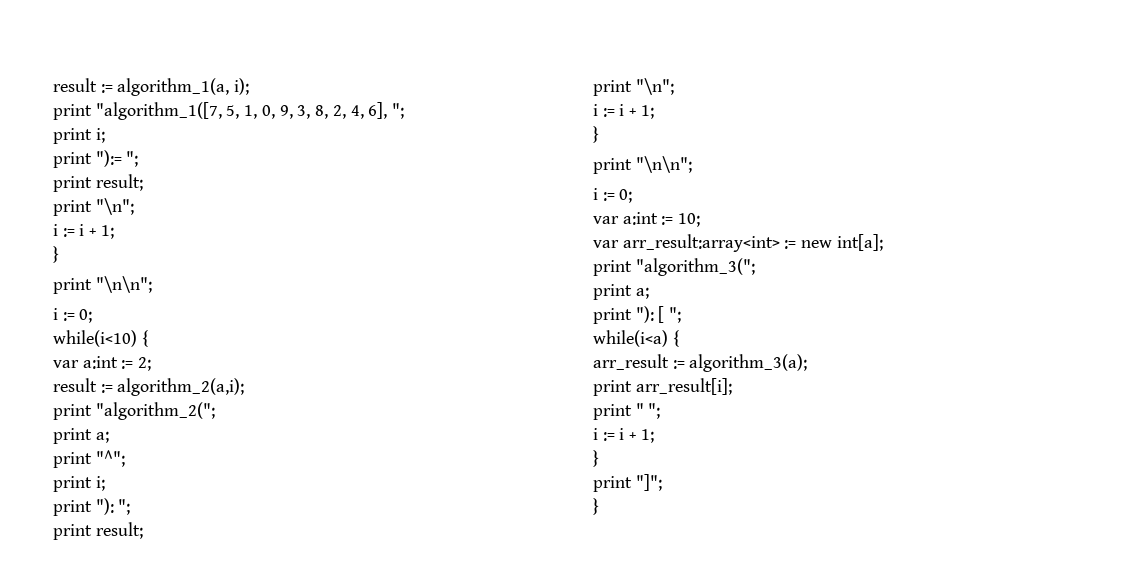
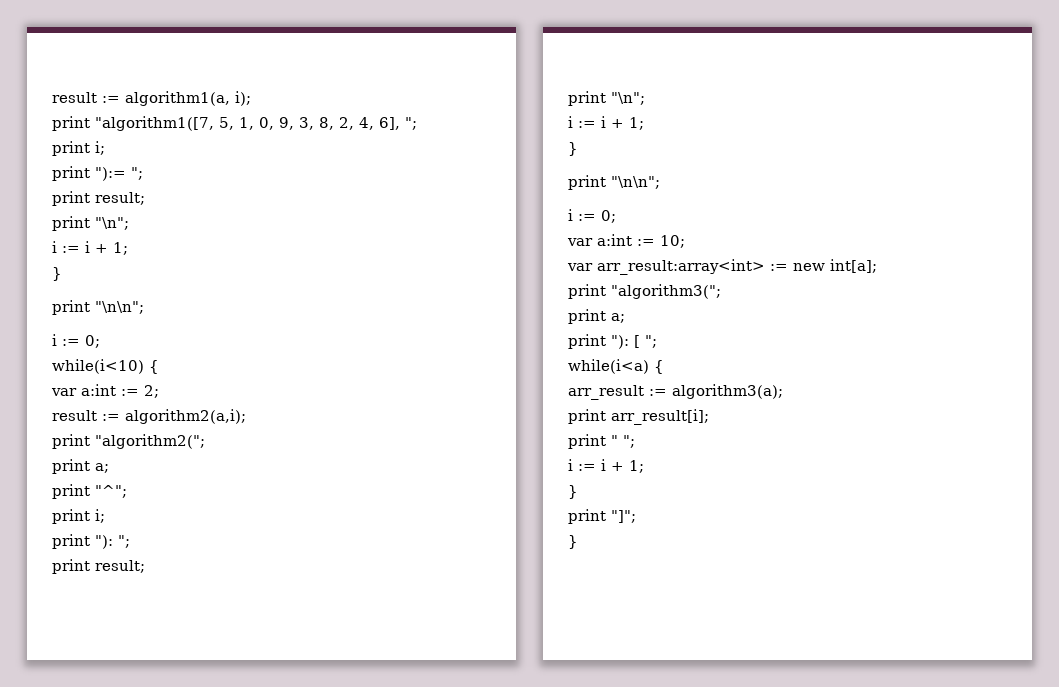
[53,78,230,96] result := algorithm_1(a, -> [52,91,230,106] result := algorithm1(a,
[95,102,222,120] "algorithm_1([7, -> [95,116,214,131] "algorithm1([7,
[117,378,245,396] [53,402,215,420] algorithm_2(a,i); // print "algorithm_2("; -> [125,409,246,424] [52,434,205,449] algorithm2(a,i); // print "algorithm2(";
[635,258,755,276] "algorithm_3("; -> [611,284,721,299] "algorithm3(";
[689,354,808,372] algorithm_3(a); -> [672,384,783,399] algorithm3(a);

